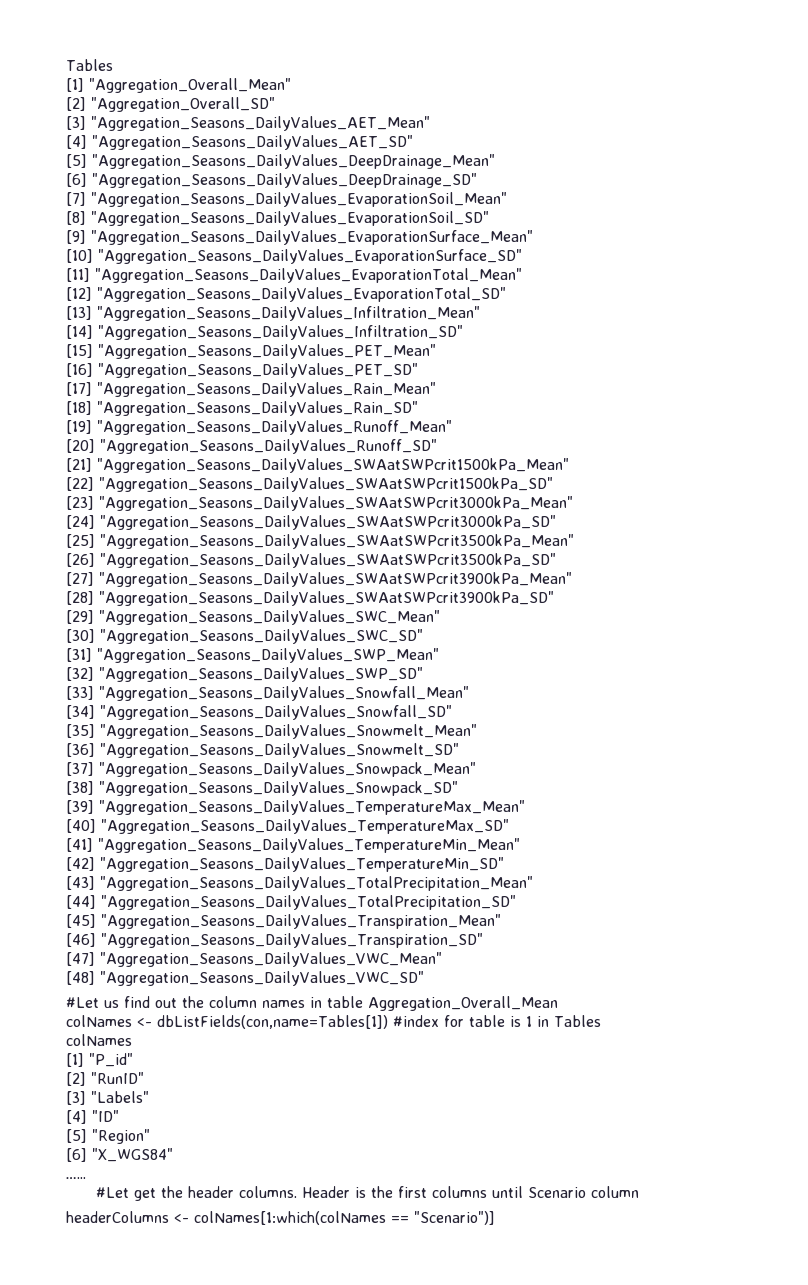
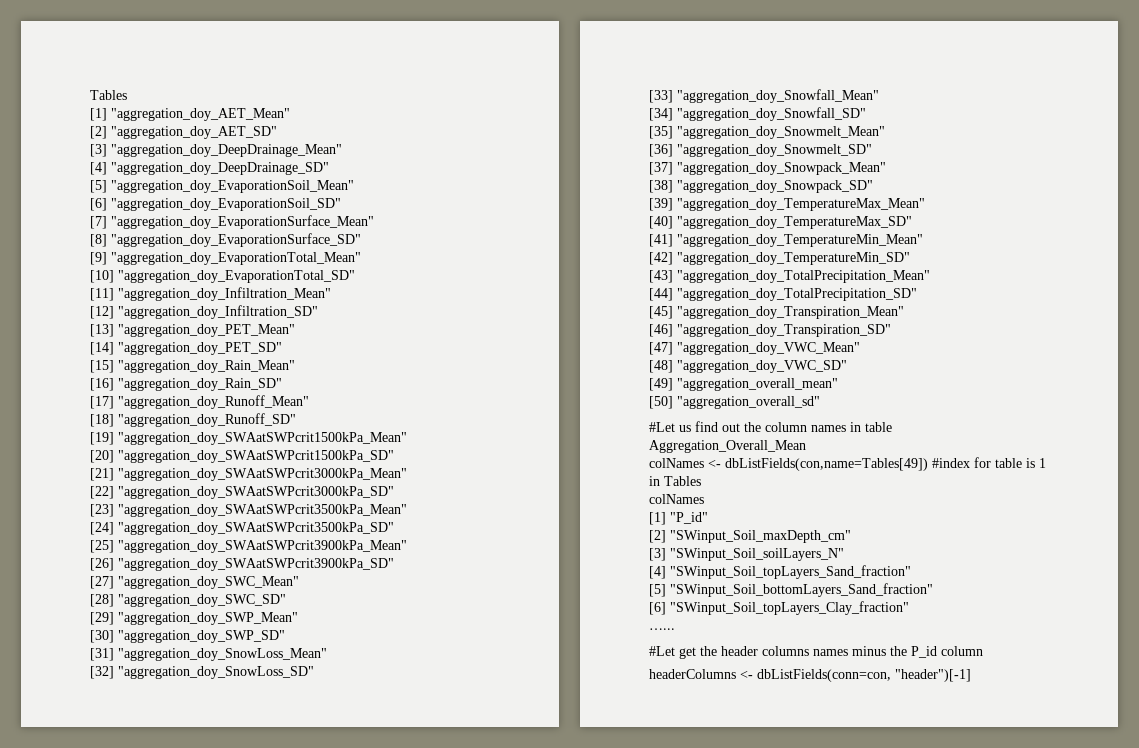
[89,78,291,93] [66,97,275,112] [66,116,430,131] [66,135,413,150] [66,154,495,169] [66,173,477,188] "Aggregation_Overall_Mean" // [2] "Aggregation_Overall_SD" // [3] "Aggregation_Seasons_DailyValues_AET_Mean" // [4] "Aggregation_Seasons_DailyValues_AET_SD" // [5] "Aggregation_Seasons_DailyValues_DeepDrainage_Mean" // [6] "Aggregation_Seasons_DailyValues_DeepDrainage_SD" -> [111,108,290,121] [90,126,277,139] [90,144,342,157] [90,162,329,175] [90,180,354,193] [90,198,341,211] "aggregation_doy_AET_Mean" // [2] "aggregation_doy_AET_SD" // [3] "aggregation_doy_DeepDrainage_Mean" // [4] "aggregation_doy_DeepDrainage_SD" // [5] "aggregation_doy_EvaporationSoil_Mean" // [6] "aggregation_doy_EvaporationSoil_SD"
[91,192,507,207] "Aggregation_Seasons_DailyValues_EvaporationSoil_Mean" -> [111,215,374,229] "aggregation_doy_EvaporationSurface_Mean"
[91,211,489,226] "Aggregation_Seasons_DailyValues_EvaporationSoil_SD" -> [111,233,361,247] "aggregation_doy_EvaporationSurface_SD"
[91,230,533,245] "Aggregation_Seasons_DailyValues_EvaporationSurface_Mean" -> [111,252,361,265] "aggregation_doy_EvaporationTotal_Mean"
[98,249,522,264] "Aggregation_Seasons_DailyValues_EvaporationSurface_SD" -> [118,270,355,283] "aggregation_doy_EvaporationTotal_SD"
[95,268,522,283] "Aggregation_Seasons_DailyValues_EvaporationTotal_Mean" -> [118,287,331,301] "aggregation_doy_Infiltration_Mean"
[97,287,506,302] "Aggregation_Seasons_DailyValues_EvaporationTotal_SD" -> [118,305,318,319] "aggregation_doy_Infiltration_SD"
[97,306,480,321] "Aggregation_Seasons_DailyValues_Infiltration_Mean" -> [118,324,295,337] "aggregation_doy_PET_Mean"
[98,325,463,340] "Aggregation_Seasons_DailyValues_Infiltration_SD" -> [118,342,282,355] "aggregation_doy_PET_SD"
[98,344,436,359] "Aggregation_Seasons_DailyValues_PET_Mean" -> [118,360,295,373] "aggregation_doy_Rain_Mean"
[98,363,418,378] "Aggregation_Seasons_DailyValues_PET_SD" -> [118,378,282,391] "aggregation_doy_Rain_SD"
[97,382,436,397] "Aggregation_Seasons_DailyValues_Rain_Mean" -> [118,395,309,409] "aggregation_doy_Runoff_Mean"
[97,401,418,416] "Aggregation_Seasons_DailyValues_Rain_SD" -> [118,413,296,427] "aggregation_doy_Runoff_SD"
[97,420,452,435] "Aggregation_Seasons_DailyValues_Runoff_Mean" -> [118,432,407,445] "aggregation_doy_SWAatSWPcrit1500kPa_Mean"
[100,439,437,454] "Aggregation_Seasons_DailyValues_Runoff_SD" -> [118,450,394,463] "aggregation_doy_SWAatSWPcrit1500kPa_SD"
[97,458,569,473] "Aggregation_Seasons_DailyValues_SWAatSWPcrit1500kPa_Mean" -> [118,468,407,481] "aggregation_doy_SWAatSWPcrit3000kPa_Mean"
[99,477,553,492] "Aggregation_Seasons_DailyValues_SWAatSWPcrit1500kPa_SD" -> [118,486,394,499] "aggregation_doy_SWAatSWPcrit3000kPa_SD"
[99,496,573,511] "Aggregation_Seasons_DailyValues_SWAatSWPcrit3000kPa_Mean" -> [118,504,407,517] "aggregation_doy_SWAatSWPcrit3500kPa_Mean"
[100,515,556,530] "Aggregation_Seasons_DailyValues_SWAatSWPcrit3000kPa_SD" -> [118,522,394,535] "aggregation_doy_SWAatSWPcrit3500kPa_SD"
[100,534,574,549] "Aggregation_Seasons_DailyValues_SWAatSWPcrit3500kPa_Mean" -> [118,540,407,553] "aggregation_doy_SWAatSWPcrit3900kPa_Mean"
[100,553,556,568] "Aggregation_Seasons_DailyValues_SWAatSWPcrit3500kPa_SD" -> [118,558,394,571] "aggregation_doy_SWAatSWPcrit3900kPa_SD"
[99,572,572,587] "Aggregation_Seasons_DailyValues_SWAatSWPcrit3900kPa_Mean" -> [118,576,299,589] "aggregation_doy_SWC_Mean"
[99,591,554,606] "Aggregation_Seasons_DailyValues_SWAatSWPcrit3900kPa_SD" -> [118,594,286,607] "aggregation_doy_SWC_SD"
[99,610,440,625] "Aggregation_Seasons_DailyValues_SWC_Mean" -> [118,612,298,625] "aggregation_doy_SWP_Mean"
[100,629,423,644] "Aggregation_Seasons_DailyValues_SWC_SD" -> [118,630,285,643] "aggregation_doy_SWP_SD"
[97,648,439,663] "Aggregation_Seasons_DailyValues_SWP_Mean" -> [118,648,327,661] "aggregation_doy_SnowLoss_Mean"
[99,667,423,682] "Aggregation_Seasons_DailyValues_SWP_SD" -> [118,666,314,679] "aggregation_doy_SnowLoss_SD"
[99,686,469,701] "Aggregation_Seasons_DailyValues_Snowfall_Mean" -> [677,89,879,103] "aggregation_doy_Snowfall_Mean"
[100,705,452,720] "Aggregation_Seasons_DailyValues_Snowfall_SD" -> [677,107,866,121] "aggregation_doy_Snowfall_SD"
[100,724,477,739] "Aggregation_Seasons_DailyValues_Snowmelt_Mean" -> [677,126,885,139] "aggregation_doy_Snowmelt_Mean"
[100,743,459,758] "Aggregation_Seasons_DailyValues_Snowmelt_SD" -> [677,144,872,157] "aggregation_doy_Snowmelt_SD"
[99,762,476,777] "Aggregation_Seasons_DailyValues_Snowpack_Mean" -> [677,162,886,175] "aggregation_doy_Snowpack_Mean"
[99,781,458,796] "Aggregation_Seasons_DailyValues_Snowpack_SD" -> [677,180,873,193] "aggregation_doy_Snowpack_SD"
[99,800,525,815] "Aggregation_Seasons_DailyValues_TemperatureMax_Mean" -> [677,198,925,211] "aggregation_doy_TemperatureMax_Mean"
[101,819,509,834] "Aggregation_Seasons_DailyValues_TemperatureMax_SD" -> [677,216,912,229] "aggregation_doy_TemperatureMax_SD"
[98,838,520,853] "Aggregation_Seasons_DailyValues_TemperatureMin_Mean" -> [677,234,923,247] "aggregation_doy_TemperatureMin_Mean"
[100,857,504,872] "Aggregation_Seasons_DailyValues_TemperatureMin_SD" -> [677,252,910,265] "aggregation_doy_TemperatureMin_SD"
[100,876,533,891] "Aggregation_Seasons_DailyValues_TotalPrecipitation_Mean" -> [677,270,930,283] "aggregation_doy_TotalPrecipitation_Mean"
[101,895,516,910] "Aggregation_Seasons_DailyValues_TotalPrecipitation_SD" -> [677,288,917,301] "aggregation_doy_TotalPrecipitation_SD"
[101,914,501,929] "Aggregation_Seasons_DailyValues_Transpiration_Mean" -> [677,306,904,319] "aggregation_doy_Transpiration_Mean"
[101,933,483,948] "Aggregation_Seasons_DailyValues_Transpiration_SD" -> [677,324,891,337] "aggregation_doy_Transpiration_SD"
[100,952,442,967] "Aggregation_Seasons_DailyValues_VWC_Mean" -> [677,342,860,355] "aggregation_doy_VWC_Mean"
[100,971,424,986] "Aggregation_Seasons_DailyValues_VWC_SD" -> [677,360,847,373] [649,378,838,391] [649,396,820,409] "aggregation_doy_VWC_SD" // [49] "aggregation_overall_mean" // [50] "aggregation_overall_sd"
[157,1015,388,1029] dbListFields(con,name=Tables[1]) -> [725,458,928,471] dbListFields(con,name=Tables[49])
[91,1072,144,1084] [66,1091,149,1105] [66,1110,119,1124] [66,1129,150,1144] [66,1148,173,1162] "RunID" // [3] "Labels" // [4] "ID" // [5] "Region" // [6] "X_WGS84" -> [670,530,851,543] [649,548,844,561] [649,565,911,579] [649,583,933,597] [649,601,909,615] "SWinput_Soil_maxDepth_cm" // [3] "SWinput_Soil_soilLayers_N" // [4] "SWinput_Soil_topLayers_Sand_fraction" // [5] "SWinput_Soil_bottomLayers_Sand_fraction" // [6] "SWinput_Soil_topLayers_Clay_fraction"
[238,1186,586,1198] columns. Header is the first columns until Scenario -> [762,646,937,658] columns names minus the P_id
[194,1211,495,1225] colNames[1:which(colNames == "Scenario")] -> [757,669,971,682] dbListFields(conn=con, "header")[-1]

